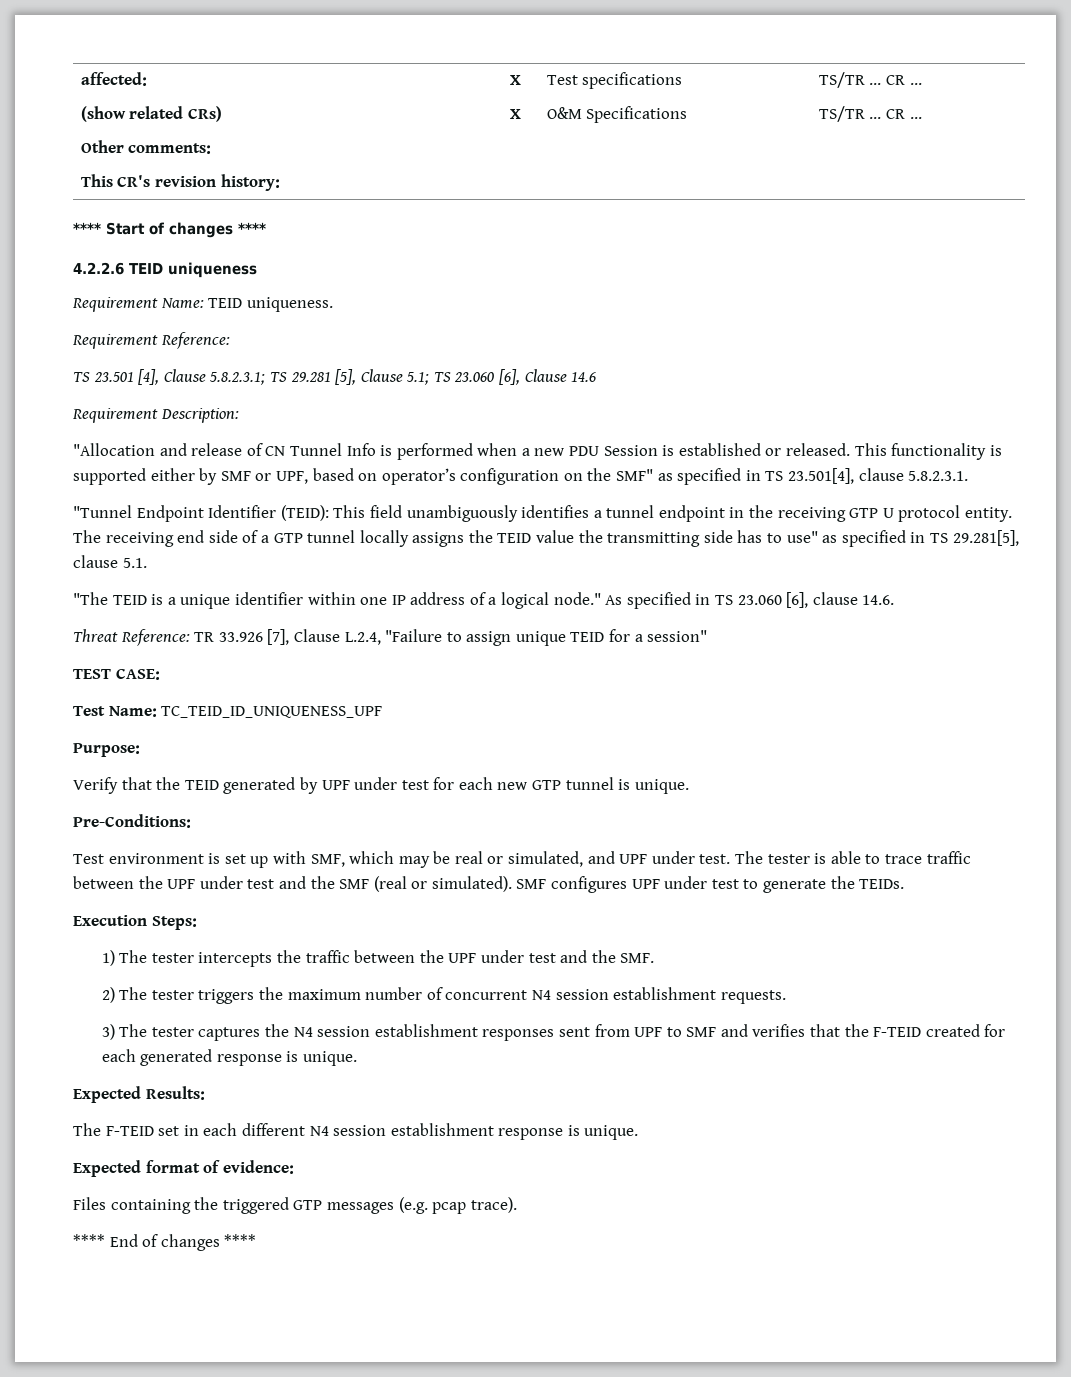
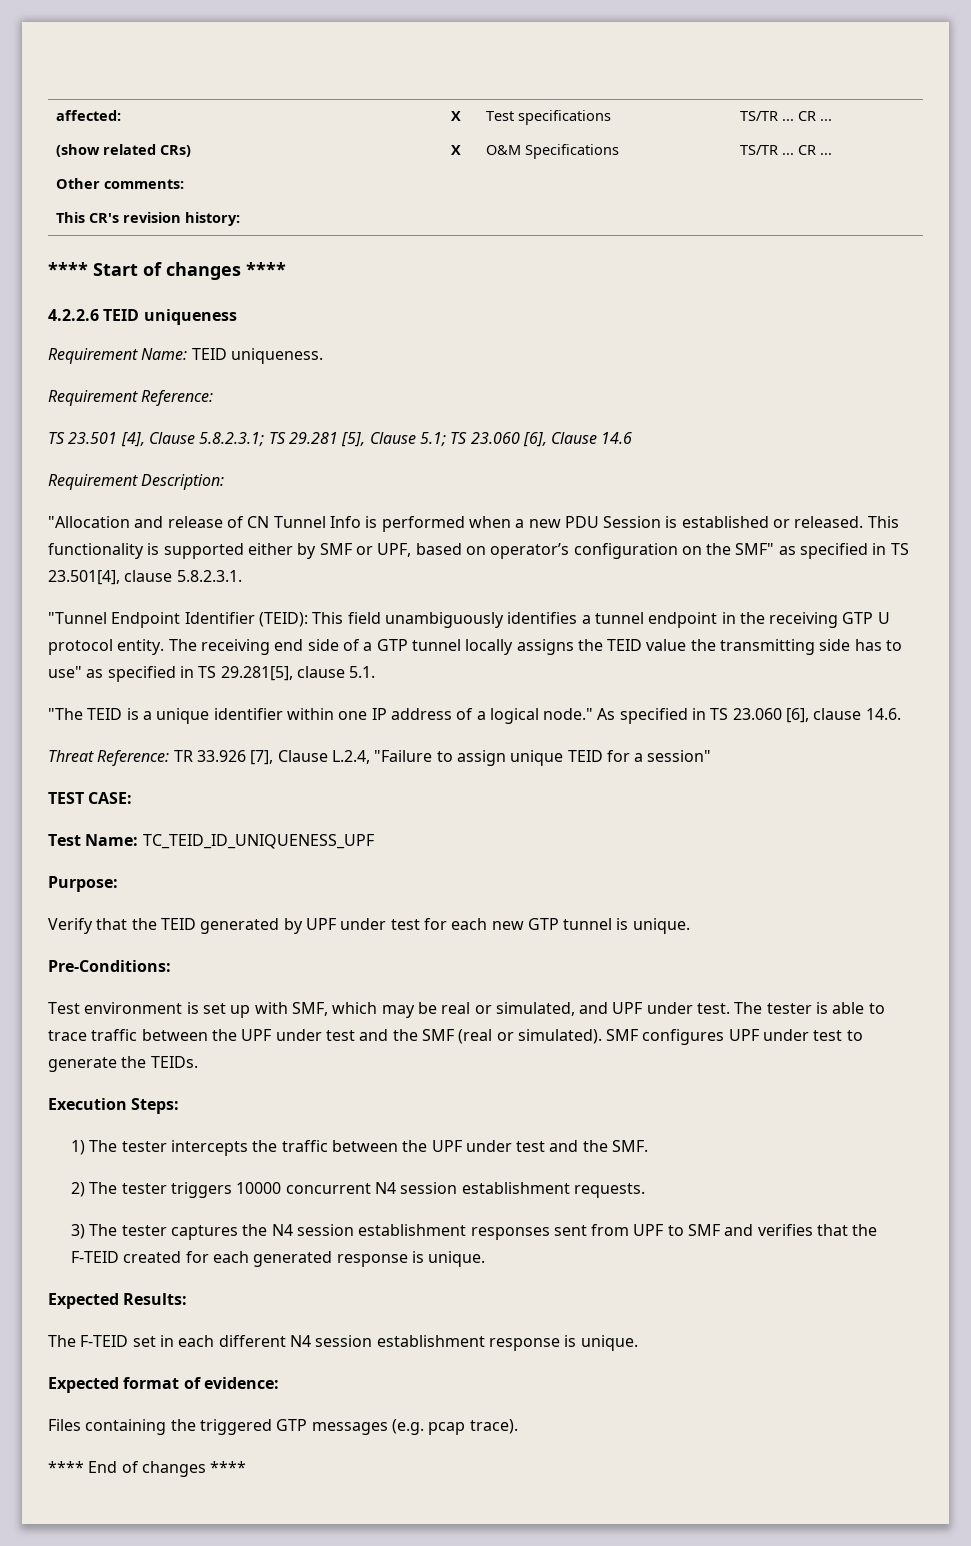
[258,987,443,1000] the maximum number of -> [236,1182,282,1194] 10000

